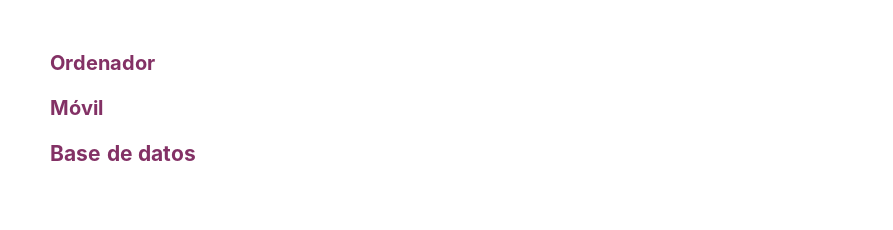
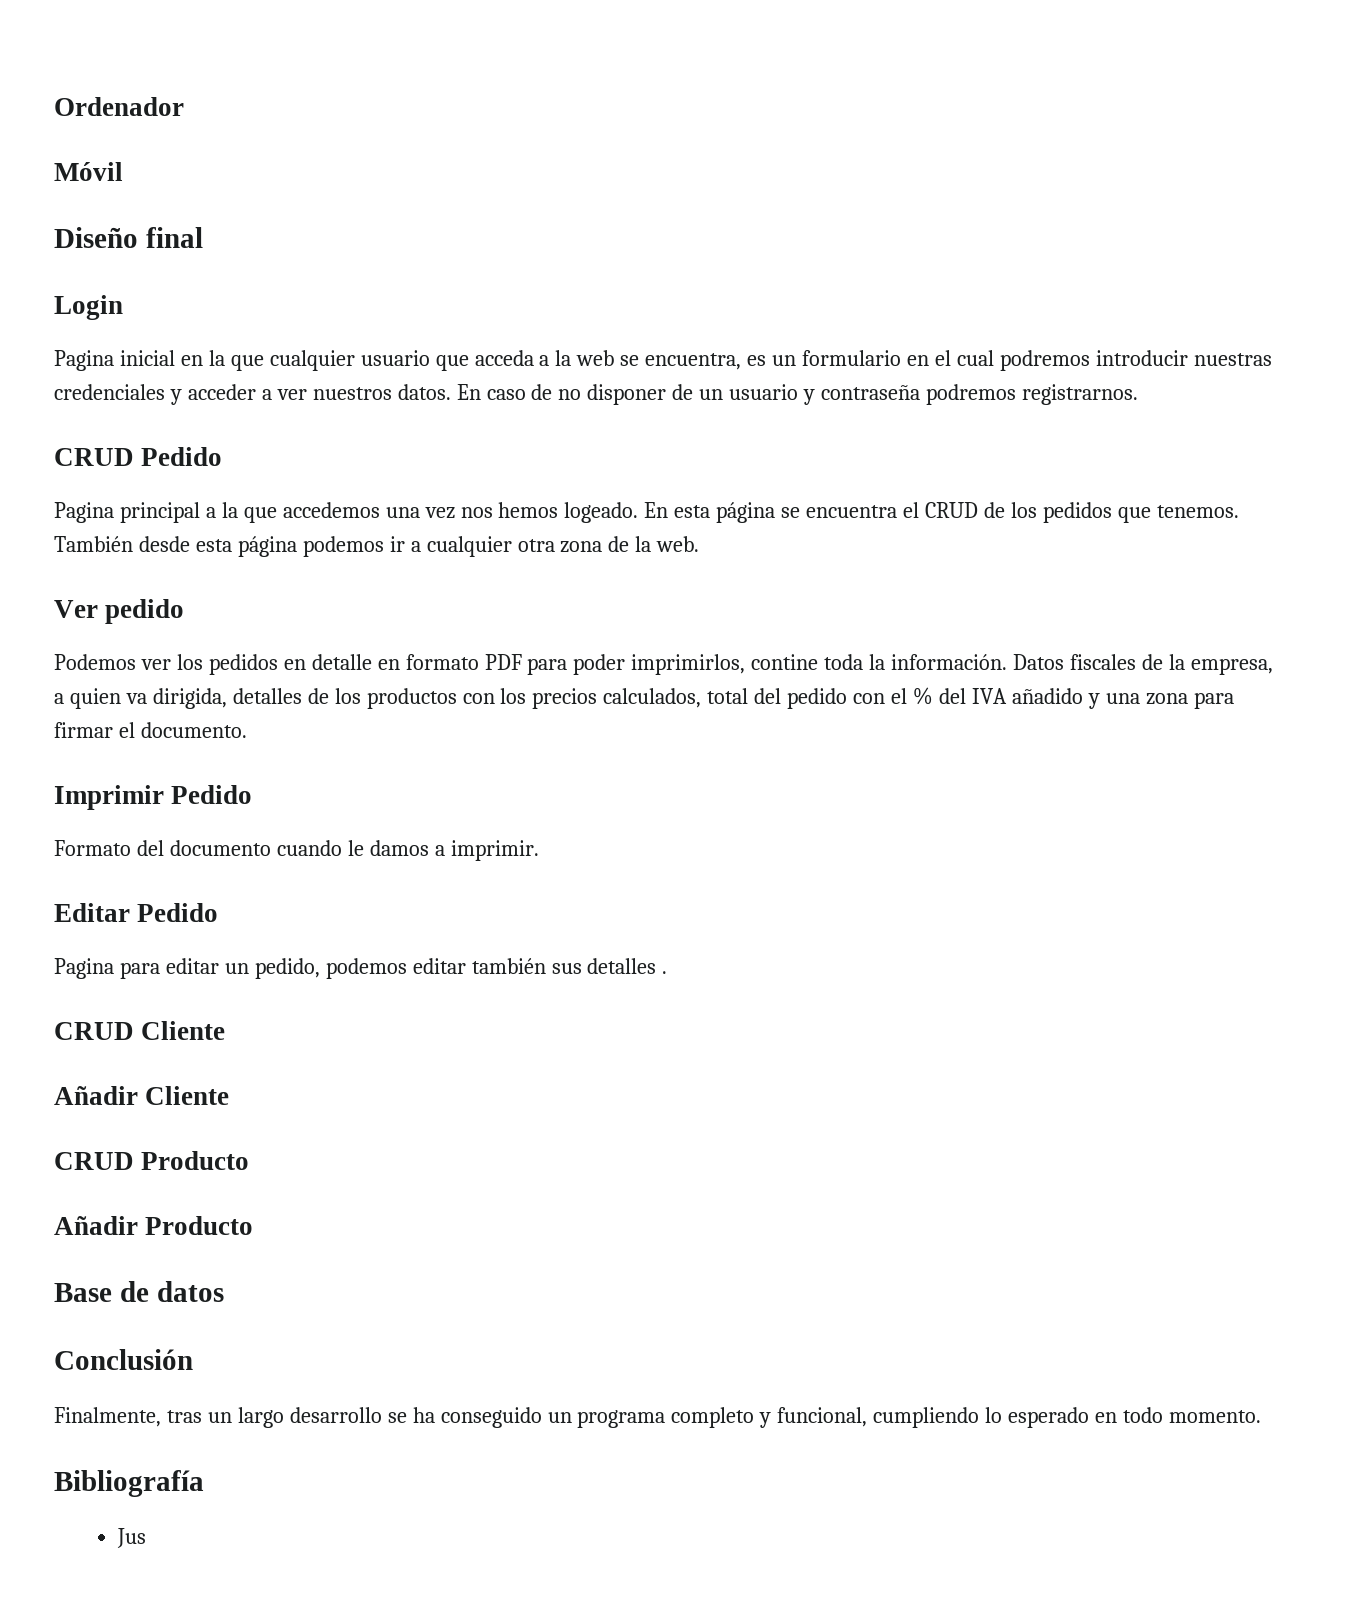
[50,145,197,161] Base de datos -> [54,227,203,248] [54,295,123,320] [54,350,1272,371] [54,384,1138,405] [54,447,223,466] [54,502,1239,523] [54,536,700,557] [54,599,185,624] [54,654,1273,675] [54,687,1234,709] [54,722,247,738] [54,785,253,810] [54,840,539,861] [54,903,219,922] [54,958,668,979] [54,1021,226,1040] [54,1086,230,1105] [54,1151,250,1170] [54,1216,254,1235] [54,1281,224,1302] [54,1349,193,1370] [54,1407,1261,1428] [54,1470,204,1497] [116,1528,146,1548] Diseño final // Login // Pagina inicial en la que cualquier usuario que acceda a la web se encuentra, es un formulario en el cual podremos introducir nuestras credenciales y acceder a ver nuestros datos. En caso de no disponer de un usuario y contraseña podremos registrarnos. // CRUD Pedido // Pagina principal a la que accedemos una vez nos hemos logeado. En esta página se encuentra el CRUD de los pedidos que tenemos. También desde esta página podemos ir a cualquier otra zona de la web. // Ver pedido // Podemos ver los pedidos en detalle en formato PDF para poder imprimirlos, contine toda la información. Datos fiscales de la empresa, a quien va dirigida, detalles de los productos con los precios calculados, total del pedido con el % del IVA añadido y una zona para firmar el documento. // Imprimir Pedido // Formato del documento cuando le damos a imprimir. // Editar Pedido // Pagina para editar un pedido, podemos editar también sus detalles . // CRUD Cliente // Añadir Cliente // CRUD Producto // Añadir Producto // Base de datos // Conclusión // Finalmente, tras un largo desarrollo se ha conseguido un programa completo y funcional, cumpliendo lo esperado en todo momento. // Bibliografía // Jus

